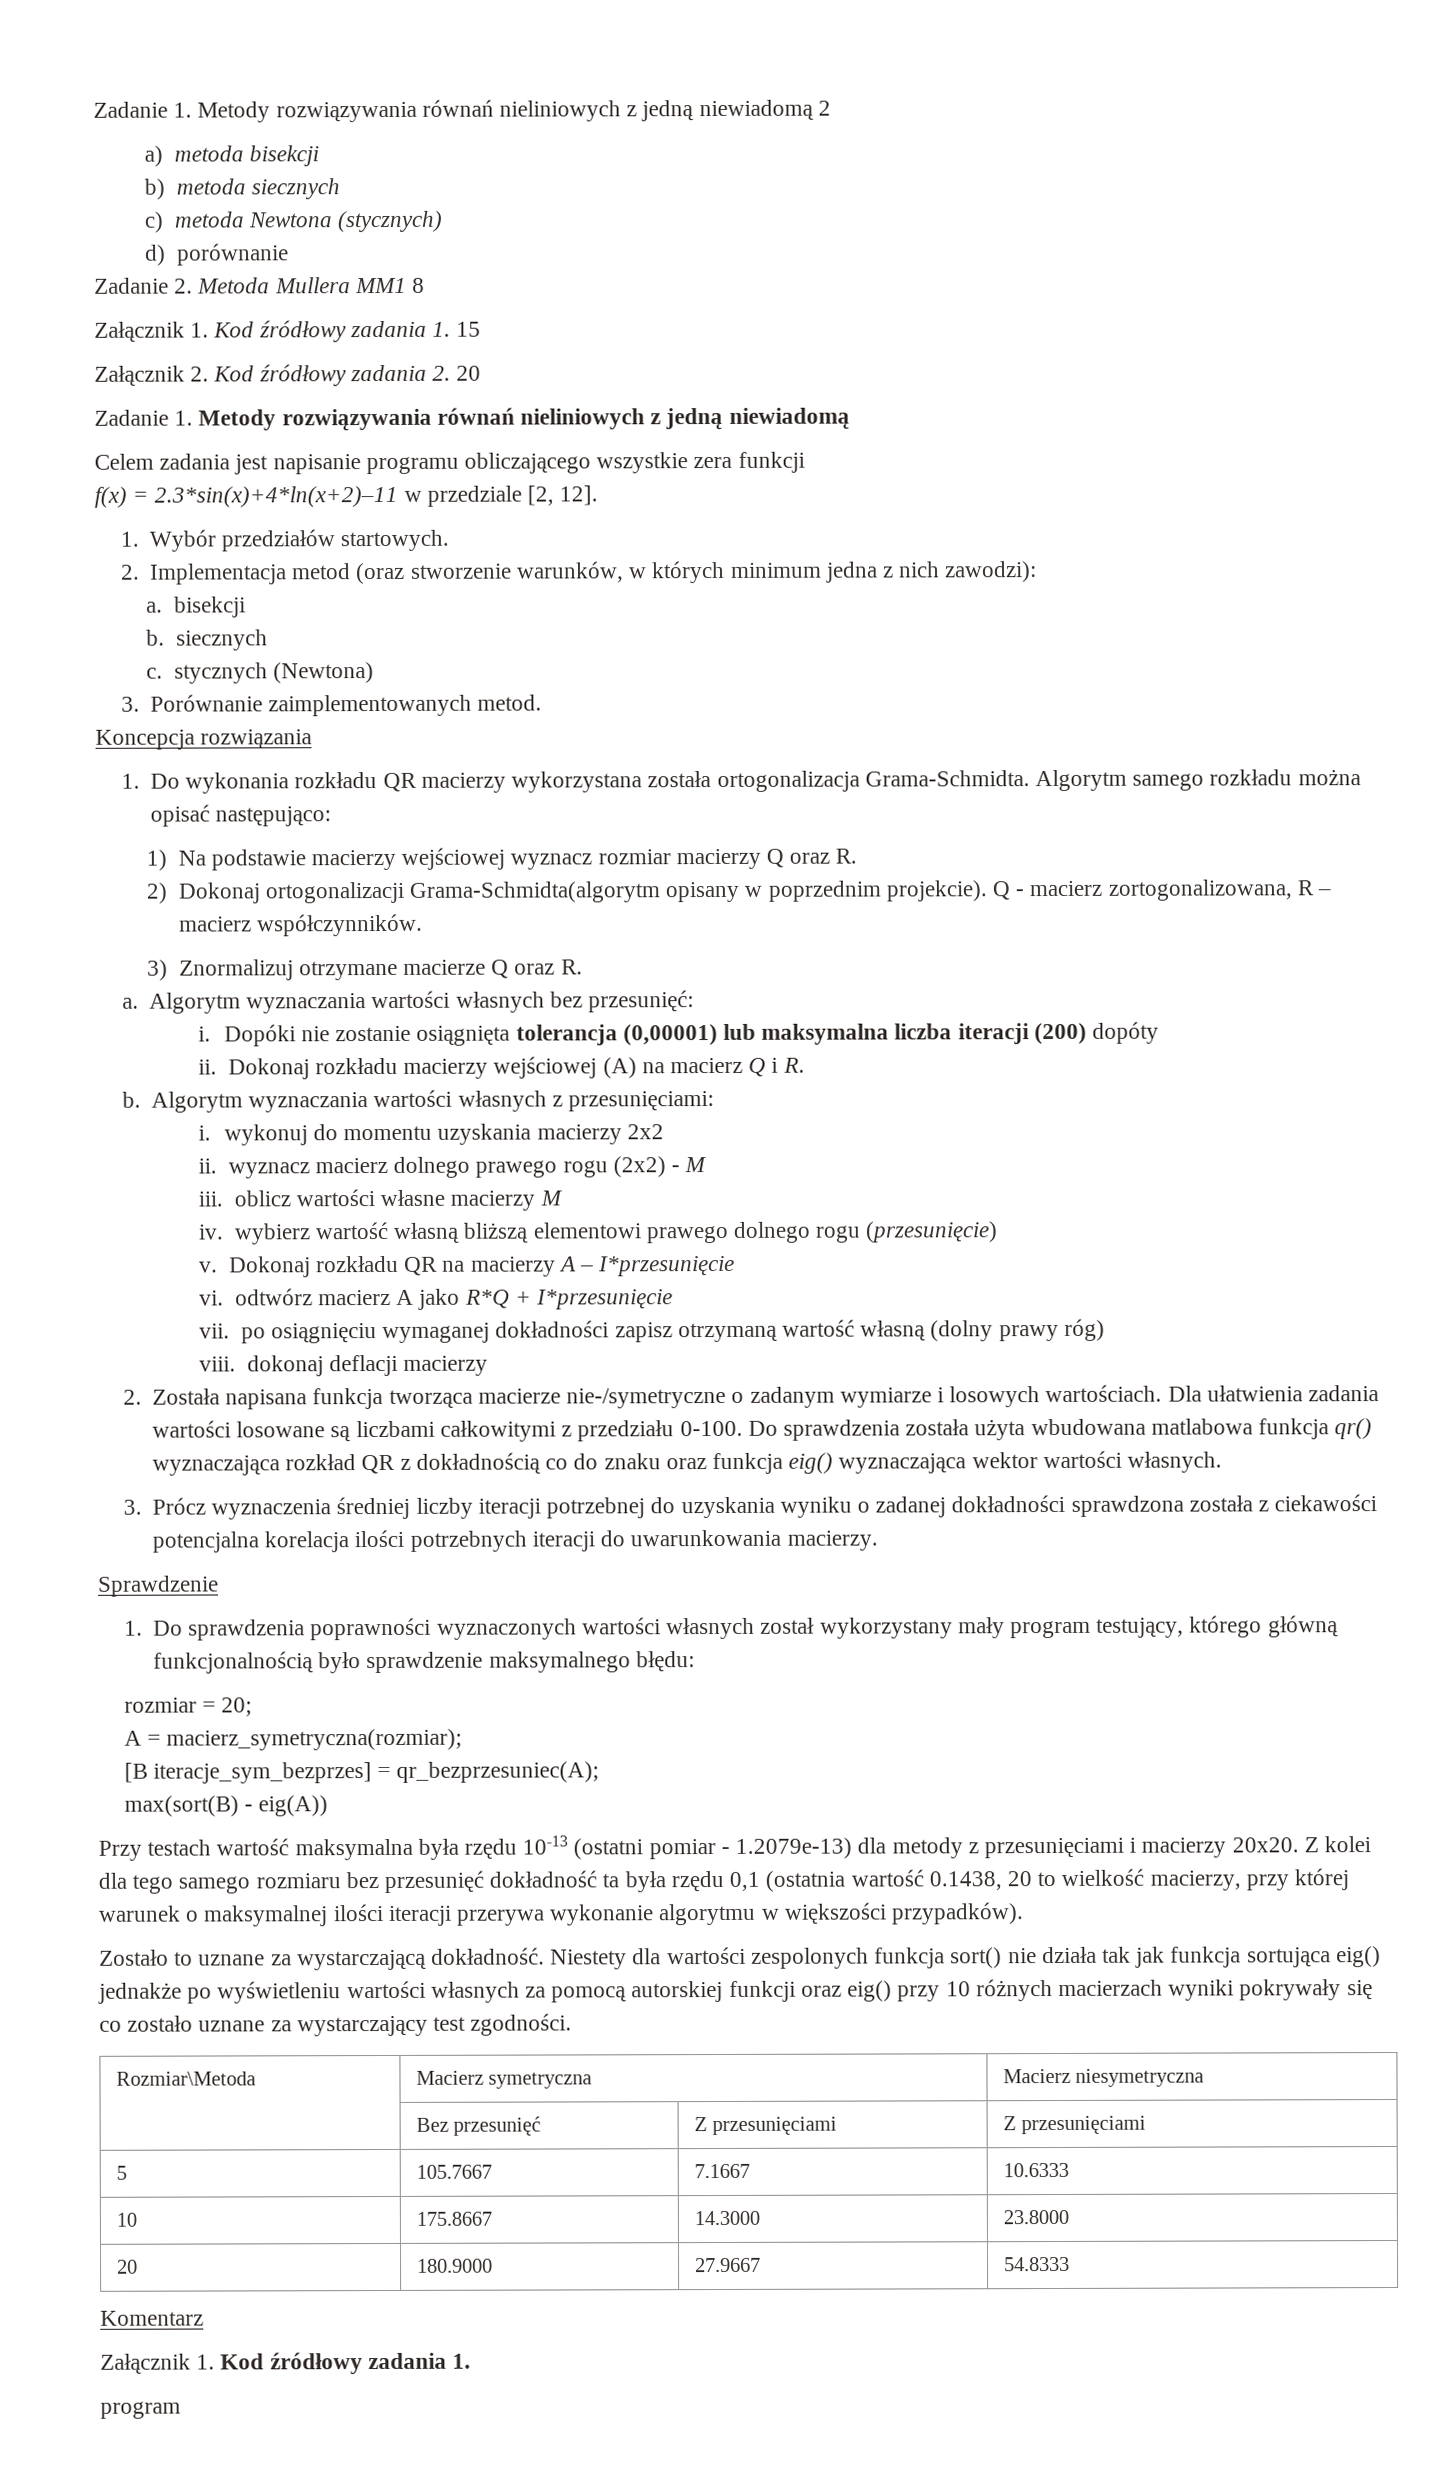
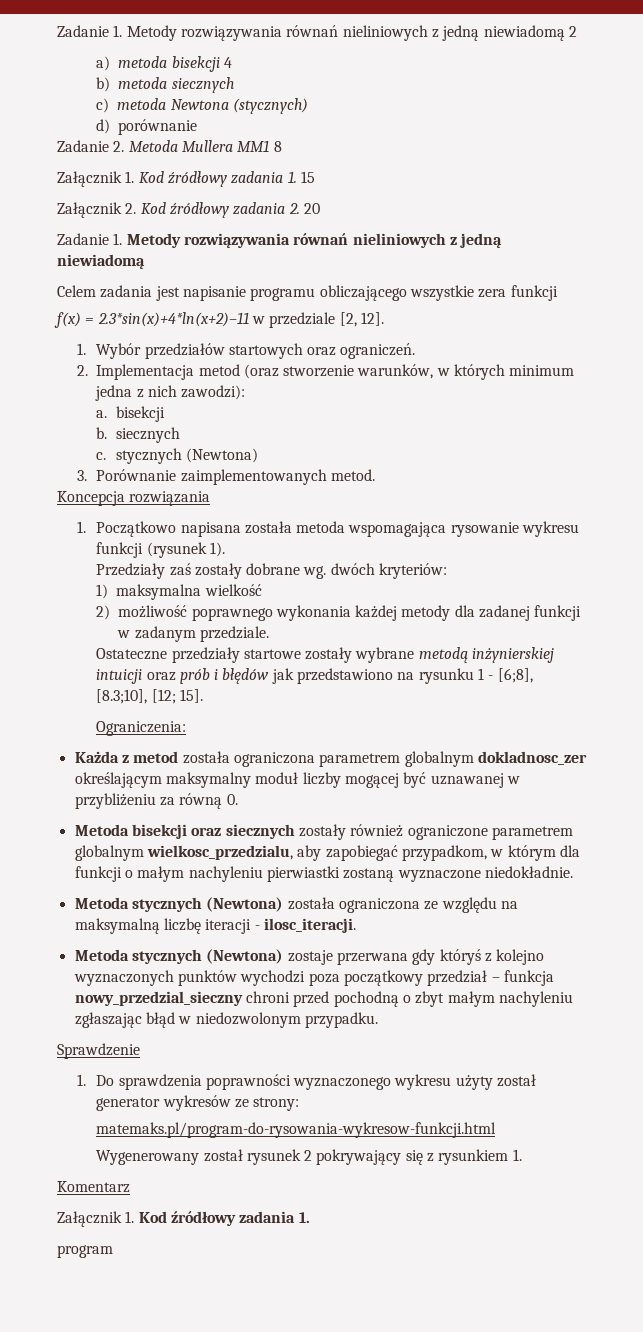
(319, 156) none -> [223,57,232,68] 4
[340,529,450,552] startowych. -> [228,343,416,359] startowych oraz ograniczeń.
[150,769,1361,794] [150,804,332,827] [146,847,858,871] [146,879,1332,904] [178,913,423,937] [147,959,583,981] [121,990,695,1014] [198,1021,1160,1047] [198,1056,805,1080] [121,1089,715,1113] [198,1123,664,1146] [198,1156,708,1179] [198,1189,563,1211] [198,1221,999,1245] [199,1255,736,1278] [199,1288,673,1310] [199,1318,1105,1344] [199,1354,489,1377] [122,1384,1379,1410] [152,1418,1373,1443] [152,1450,1222,1476] [122,1494,1378,1520] [152,1529,878,1553] Do wykonania rozkładu QR macierzy wykorzystana została ortogonalizacja Grama-Schmidta. Algorytm samego rozkładu można opisać następująco: // 1) Na podstawie macierzy wejściowej wyznacz rozmiar macierzy Q oraz R. // 2) Dokonaj ortogonalizacji Grama-Schmidta(algorytm opisany w poprzednim projekcie). Q - macierz zortogonalizowana, R – macierz współczynników. // 3) Znormalizuj otrzymane macierze Q oraz R. // a. Algorytm wyznaczania wartości własnych bez przesunięć: // i. Dopóki nie zostanie osiągnięta tolerancja (0,00001) lub maksymalna liczba iteracji (200) dopóty // ii. Dokonaj rozkładu macierzy wejściowej (A) na macierz Q i R. // b. Algorytm wyznaczania wartości własnych z przesunięciami: // i. wykonuj do momentu uzyskania macierzy 2x2 // ii. wyznacz macierz dolnego prawego rogu (2x2) - M // iii. oblicz wartości własne macierzy M // iv. wybierz wartość własną bliższą elementowi prawego dolnego rogu (przesunięcie) // v. Dokonaj rozkładu QR na macierzy A – I*przesunięcie // vi. odtwórz macierz A jako R*Q + I*przesunięcie // vii. po osiągnięciu wymaganej dokładności zapisz otrzymaną wartość własną (dolny prawy róg) // viii. dokonaj deflacji macierzy // 2. Została napisana funkcja tworząca macierze nie-/symetryczne o zadanym wymiarze i losowych wartościach. Dla ułatwienia zadania wartości losowane są liczbami całkowitymi z przedziału 0-100. Do sprawdzenia została użyta wbudowana matlabowa funkcja qr() wyznaczająca rozkład QR z dokładnością co do znaku oraz funkcja eig() wyznaczająca wektor wartości własnych. // 3. Prócz wyznaczenia średniej liczby iteracji potrzebnej do uzyskania wyniku o zadanej dokładności sprawdzona została z ciekawości potencjalna korelacja ilości potrzebnych iteracji do uwarunkowania macierzy. -> [96,521,580,537] [96,542,225,558] [96,563,448,579] [96,584,262,600] [96,605,582,621] [117,626,269,642] [96,647,555,663] [96,668,533,684] [96,689,203,704] [96,721,187,736] [74,751,587,767] [74,772,520,788] [74,793,238,809] [74,824,573,840] [74,845,580,861] [74,866,573,882] [74,897,518,913] [74,918,356,934] [74,949,545,965] [73,970,554,986] [74,991,573,1007] [74,1012,378,1028] Początkowo napisana została metoda wspomagająca rysowanie wykresu funkcji (rysunek 1). // Przedziały zaś zostały dobrane wg. dwóch kryteriów: // 1) maksymalna wielkość // 2) możliwość poprawnego wykonania każdej metody dla zadanej funkcji w zadanym przedziale. // Ostateczne przedziały startowe zostały wybrane metodą inżynierskiej intuicji oraz prób i błędów jak przedstawiono na rysunku 1 - [6;8], [8.3;10], [12; 15]. // Ograniczenia: // Każda z metod została ograniczona parametrem globalnym dokladnosc_zer określającym maksymalny moduł liczby mogącej być uznawanej w przybliżeniu za równą 0. // Metoda bisekcji oraz siecznych zostały również ograniczone parametrem globalnym wielkosc_przedzialu, aby zapobiegać przypadkom, w którym dla funkcji o małym nachyleniu pierwiastki zostaną wyznaczone niedokładnie. // Metoda stycznych (Newtona) została ograniczona ze względu na maksymalną liczbę iteracji - ilosc_iteracji. // Metoda stycznych (Newtona) zostaje przerwana gdy któryś z kolejno wyznaczonych punktów wychodzi poza początkowy przedział – funkcja nowy_przedzial_sieczny chroni przed pochodną o zbyt małym nachyleniu zgłaszając błąd w niedozwolonym przypadku.
[436,1615,1339,1640] [153,1651,695,1674] [123,1697,252,1717] [123,1728,462,1751] [123,1761,600,1784] [123,1795,328,1817] [98,1835,1371,1861] [98,1868,1349,1894] [98,1902,1025,1927] [99,1946,1381,1971] [98,1979,1373,2004] [99,2013,573,2037] [115,2071,256,2086] [415,2070,593,2089] [1002,2068,1205,2087] [415,2116,542,2136] [693,2116,838,2136] [1002,2115,1147,2135] [115,2165,127,2180] [415,2164,492,2179] [693,2163,750,2179] [1002,2162,1069,2178] [115,2212,137,2227] [415,2211,492,2226] [693,2210,760,2226] [1002,2209,1069,2225] [116,2259,138,2274] [416,2258,493,2273] [694,2257,761,2273] [1003,2256,1070,2272] wyznaczonych wartości własnych został wykorzystany mały program testujący, którego główną funkcjonalnością było sprawdzenie maksymalnego błędu: // rozmiar = 20; // A = macierz_symetryczna(rozmiar); // [B iteracje_sym_bezprzes] = qr_bezprzesuniec(A); // max(sort(B) - eig(A)) // Przy testach wartość maksymalna była rzędu 10-13 (ostatni pomiar - 1.2079e-13) dla metody z przesunięciami i macierzy 20x20. Z kolei dla tego samego rozmiaru bez przesunięć dokładność ta była rzędu 0,1 (ostatnia wartość 0.1438, 20 to wielkość macierzy, przy której warunek o maksymalnej ilości iteracji przerywa wykonanie algorytmu w większości przypadków). // Zostało to uznane za wystarczającą dokładność. Niestety dla wartości zespolonych funkcja sort() nie działa tak jak funkcja sortująca eig() jednakże po wyświetleniu wartości własnych za pomocą autorskiej funkcji oraz eig() przy 10 różnych macierzach wyniki pokrywały się co zostało uznane za wystarczający test zgodności. // Rozmiar\Metoda | Macierz symetryczna | Macierz niesymetryczna // | Bez przesunięć | Z przesunięciami | Z przesunięciami // 5 | 105.7667 | 7.1667 | 10.6333 // 10 | 175.8667 | 14.3000 | 23.8000 // 20 | 180.9000 | 27.9667 | 54.8333 -> [293,1074,537,1090] [96,1095,300,1111] [96,1122,497,1138] [96,1149,522,1165] wyznaczonego wykresu użyty został generator wykresów ze strony: // matemaks.pl/program-do-rysowania-wykresow-funkcji.html // Wygenerowany został rysunek 2 pokrywający się z rysunkiem 1.

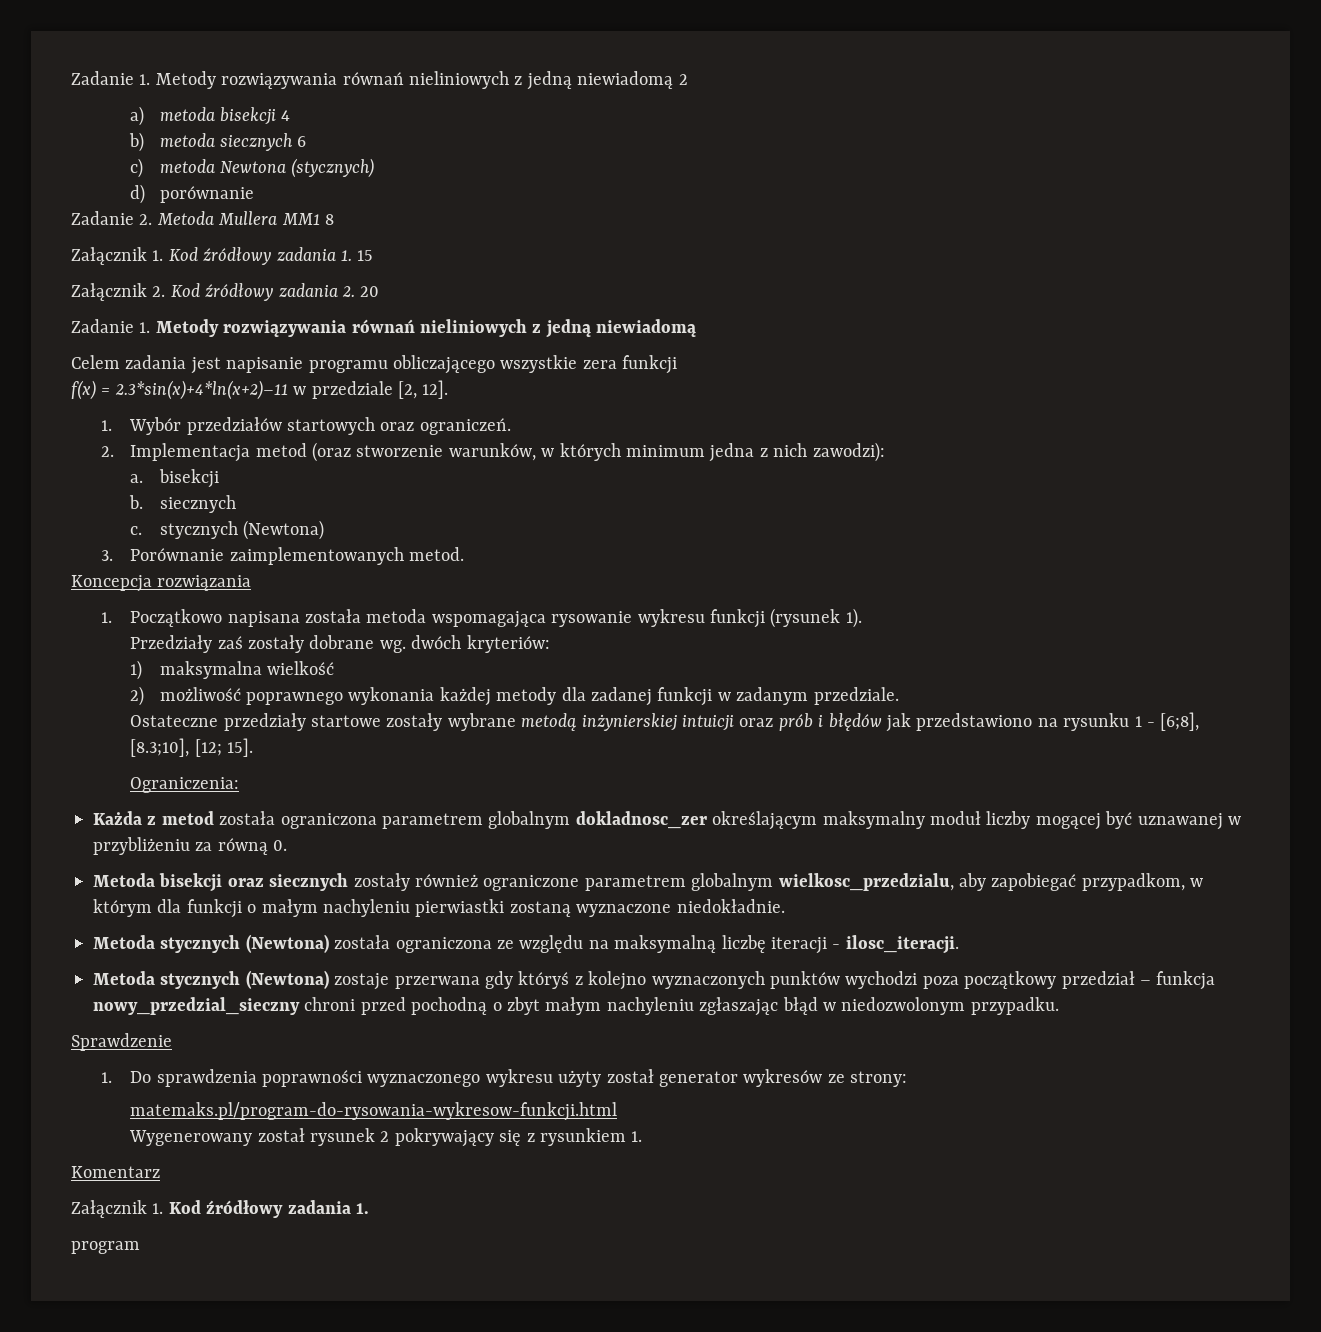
(234, 85) none -> [297,136,307,147] 6

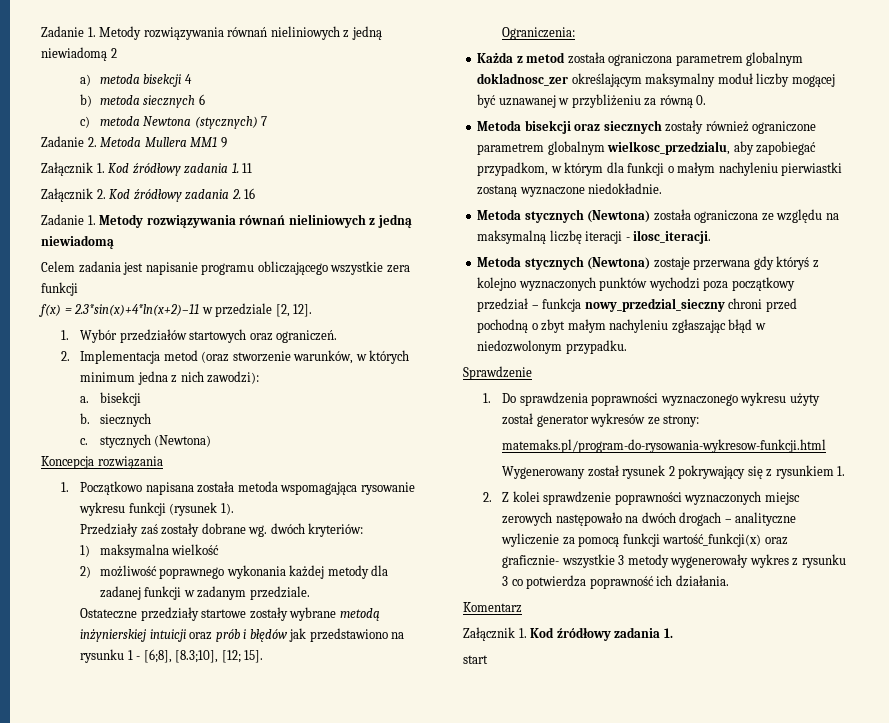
[130,184,254,204] // d) porównanie -> [261,116,268,126] 7
[325,214,334,225] [71,247,374,265] 8 // Załącznik 1. Kod źródłowy zadania 1. 15 -> [220,137,227,148] [41,162,253,176] 9 // Załącznik 1. Kod źródłowy zadania 1. 11
[360,286,380,297] 20 -> [244,188,256,199] 16
[100,547,464,565] // 3. Porównanie zaimplementowanych metod. -> (212, 441) none
(643, 1136) none -> [482,491,800,505] [502,512,797,526] [501,533,788,547] [502,554,846,568] [502,575,729,589] // 2. Z kolei sprawdzenie poprawności wyznaczonych miejsc zerowych następowało na dwóch drogach – analityczne wyliczenie za pomocą funkcji wartość_funkcji(x) oraz graficznie- wszystkie 3 metody wygenerowały wykres z rysunku 3 co potwierdza poprawność ich działania.
[71,1241,140,1254] program -> [463,655,488,664] start

